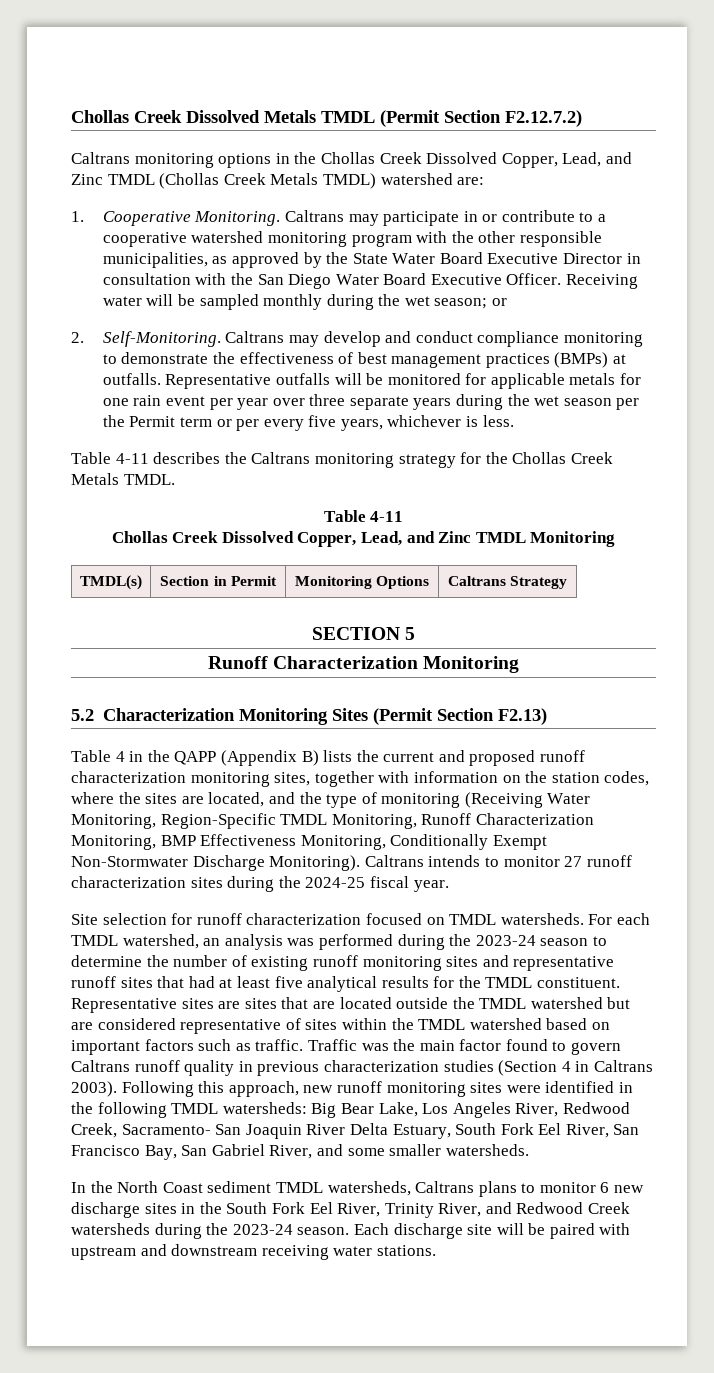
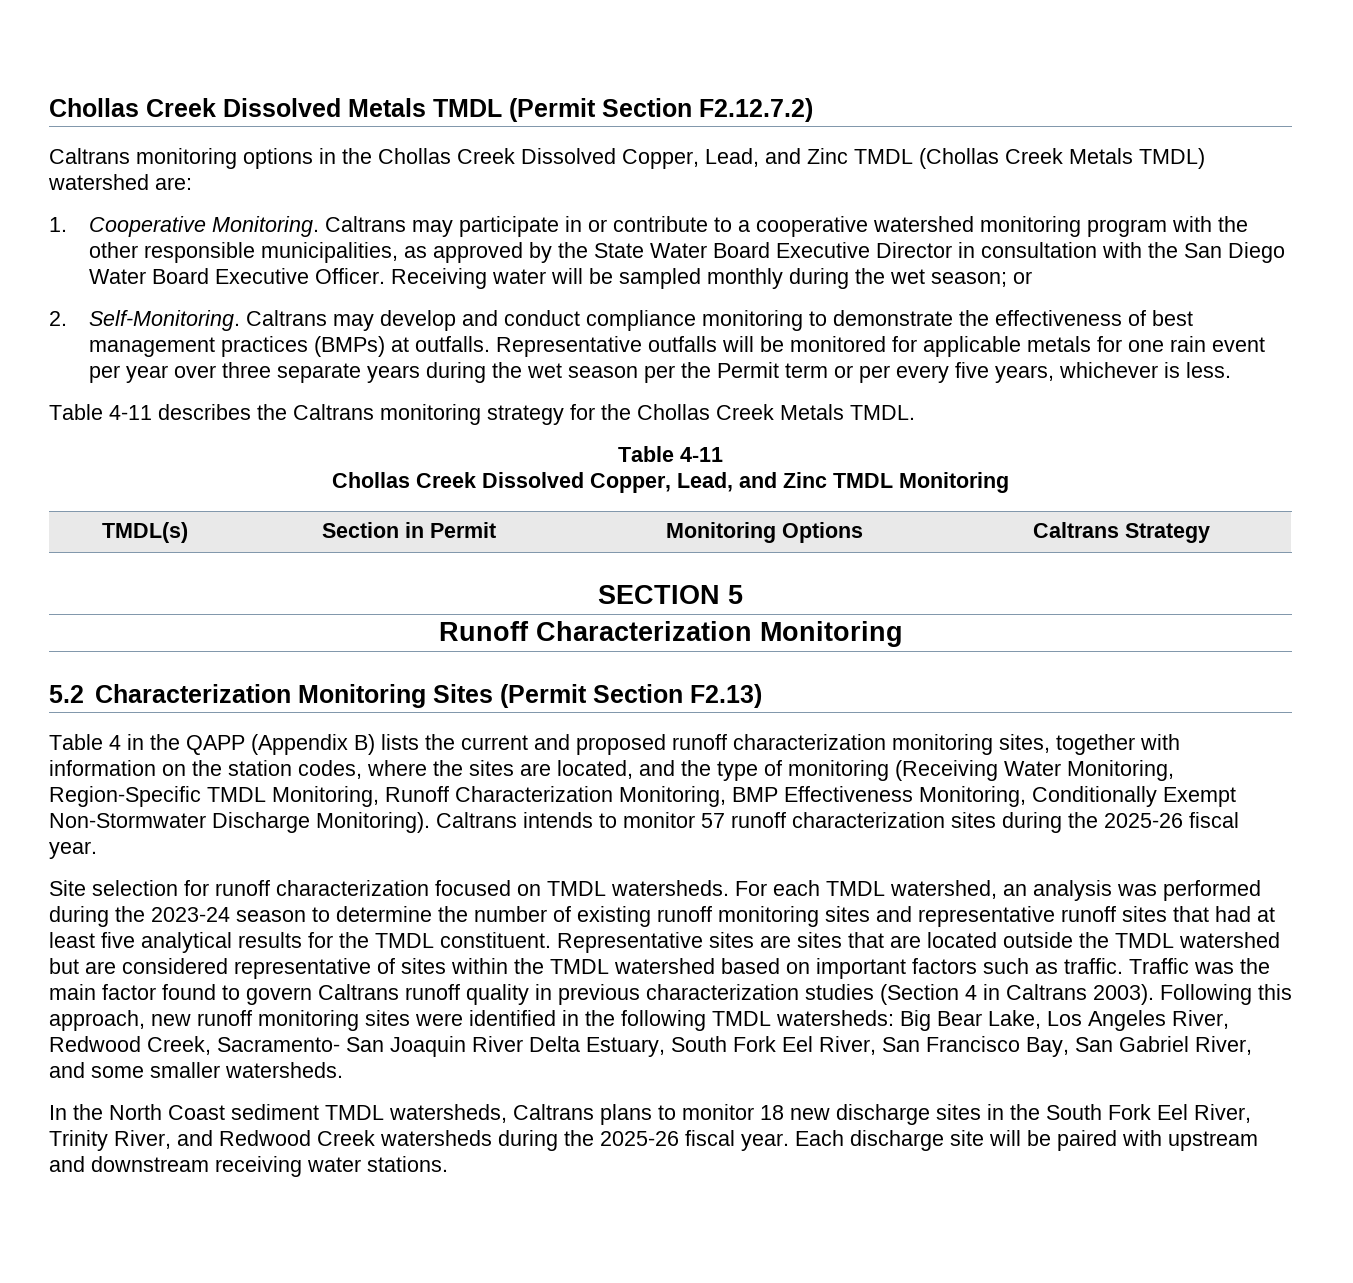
[564,856,583,867] 27 -> [701,813,725,828] 57
[305,877,366,888] 2024-25 -> [1104,813,1183,828] 2025-26
[600,1182,610,1193] 6 -> [760,1105,784,1120] 18
[232,1224,350,1235] 2023-24 season. -> [600,1130,789,1151] 2025-26 fiscal year.

